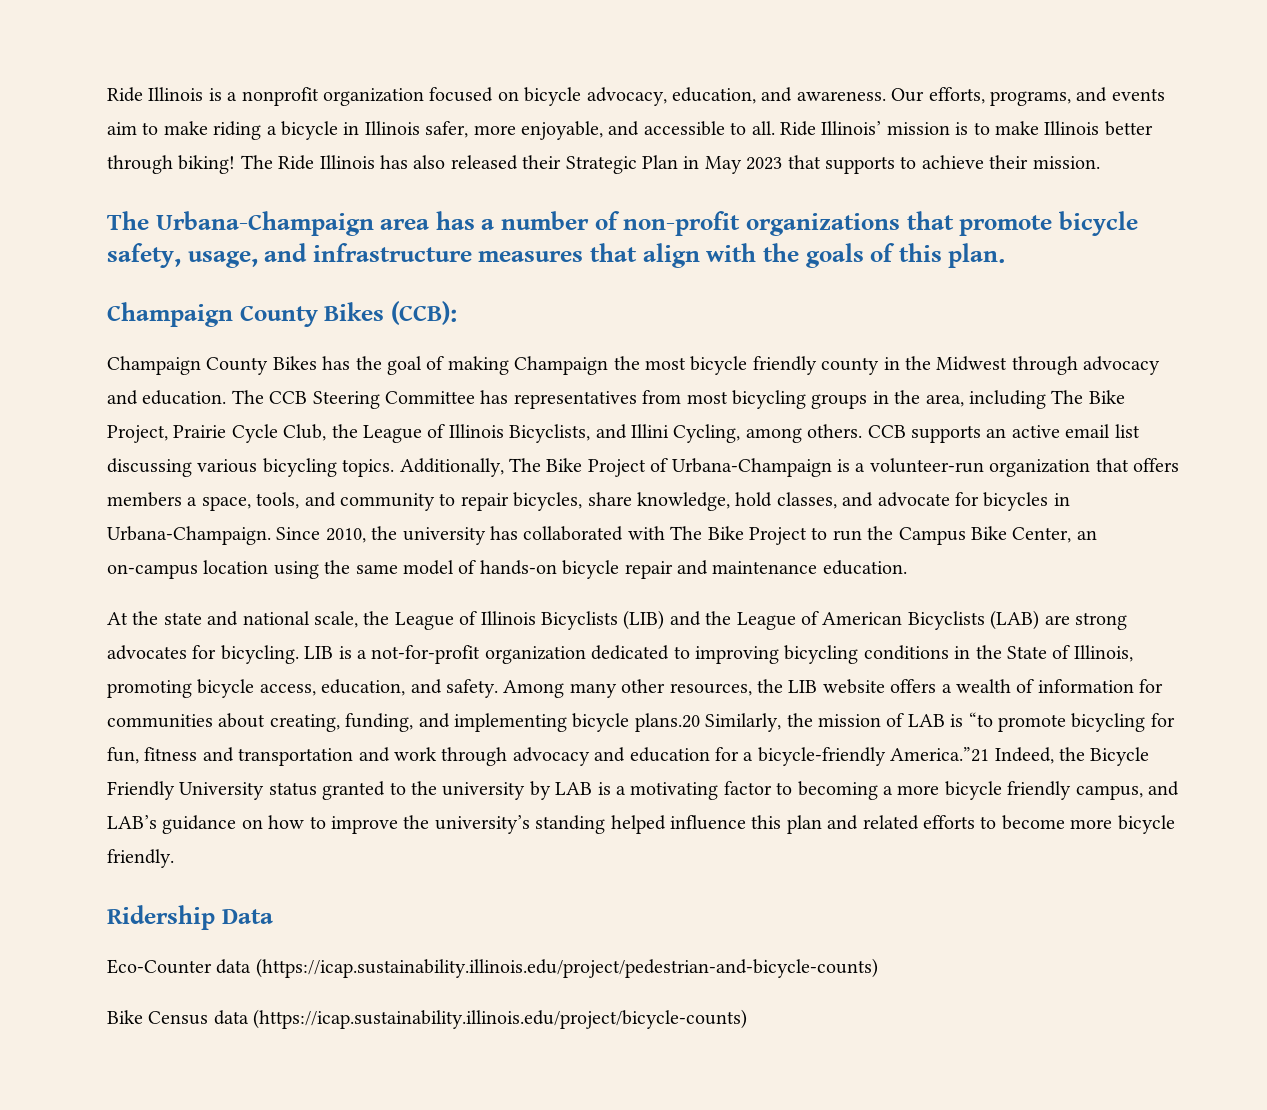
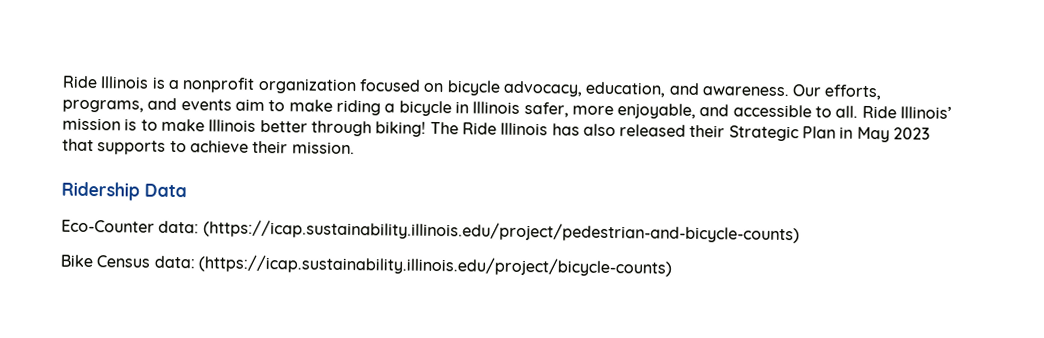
[107,211,1138,236] [107,243,1006,268] [107,301,457,327] [107,356,1161,375] [107,390,1125,409] [107,424,1140,443] [107,458,1179,477] [107,492,1070,511] [107,526,1097,545] [107,560,907,579] [107,610,1127,630] [107,645,1133,664] [107,679,1164,698] [107,712,1175,732] [107,747,1150,766] [107,781,1179,800] [107,815,1175,834] [107,849,174,868] // The Urbana-Champaign area has a number of non-profit organizations that promote bicycle safety, usage, and infrastructure measures that align with the goals of this plan. // Champaign County Bikes (CCB): // Champaign County Bikes has the goal of making Champaign the most bicycle friendly county in the Midwest through advocacy and education. The CCB Steering Committee has representatives from most bicycling groups in the area, including The Bike Project, Prairie Cycle Club, the League of Illinois Bicyclists, and Illini Cycling, among others. CCB supports an active email list discussing various bicycling topics. Additionally, The Bike Project of Urbana-Champaign is a volunteer-run organization that offers members a space, tools, and community to repair bicycles, share knowledge, hold classes, and advocate for bicycles in Urbana-Champaign. Since 2010, the university has collaborated with The Bike Project to run the Campus Bike Center, an on-campus location using the same model of hands-on bicycle repair and maintenance education. // At the state and national scale, the League of Illinois Bicyclists (LIB) and the League of American Bicyclists (LAB) are strong advocates for bicycling. LIB is a not-for-profit organization dedicated to improving bicycling conditions in the State of Illinois, promoting bicycle access, education, and safety. Among many other resources, the LIB website offers a wealth of information for communities about creating, funding, and implementing bicycle plans.20 Similarly, the mission of LAB is “to promote bicycling for fun, fitness and transportation and work through advocacy and education for a bicycle-friendly America.”21 Indeed, the Bicycle Friendly University status granted to the university by LAB is a motivating factor to becoming a more bicycle friendly campus, and LAB’s guidance on how to improve the university’s standing helped influence this plan and related efforts to become more bicycle friendly. -> (355, 148) none
[216,959,252,974] data -> [158,220,200,234] data:
[213,1010,249,1025] data -> [153,255,195,269] data:

